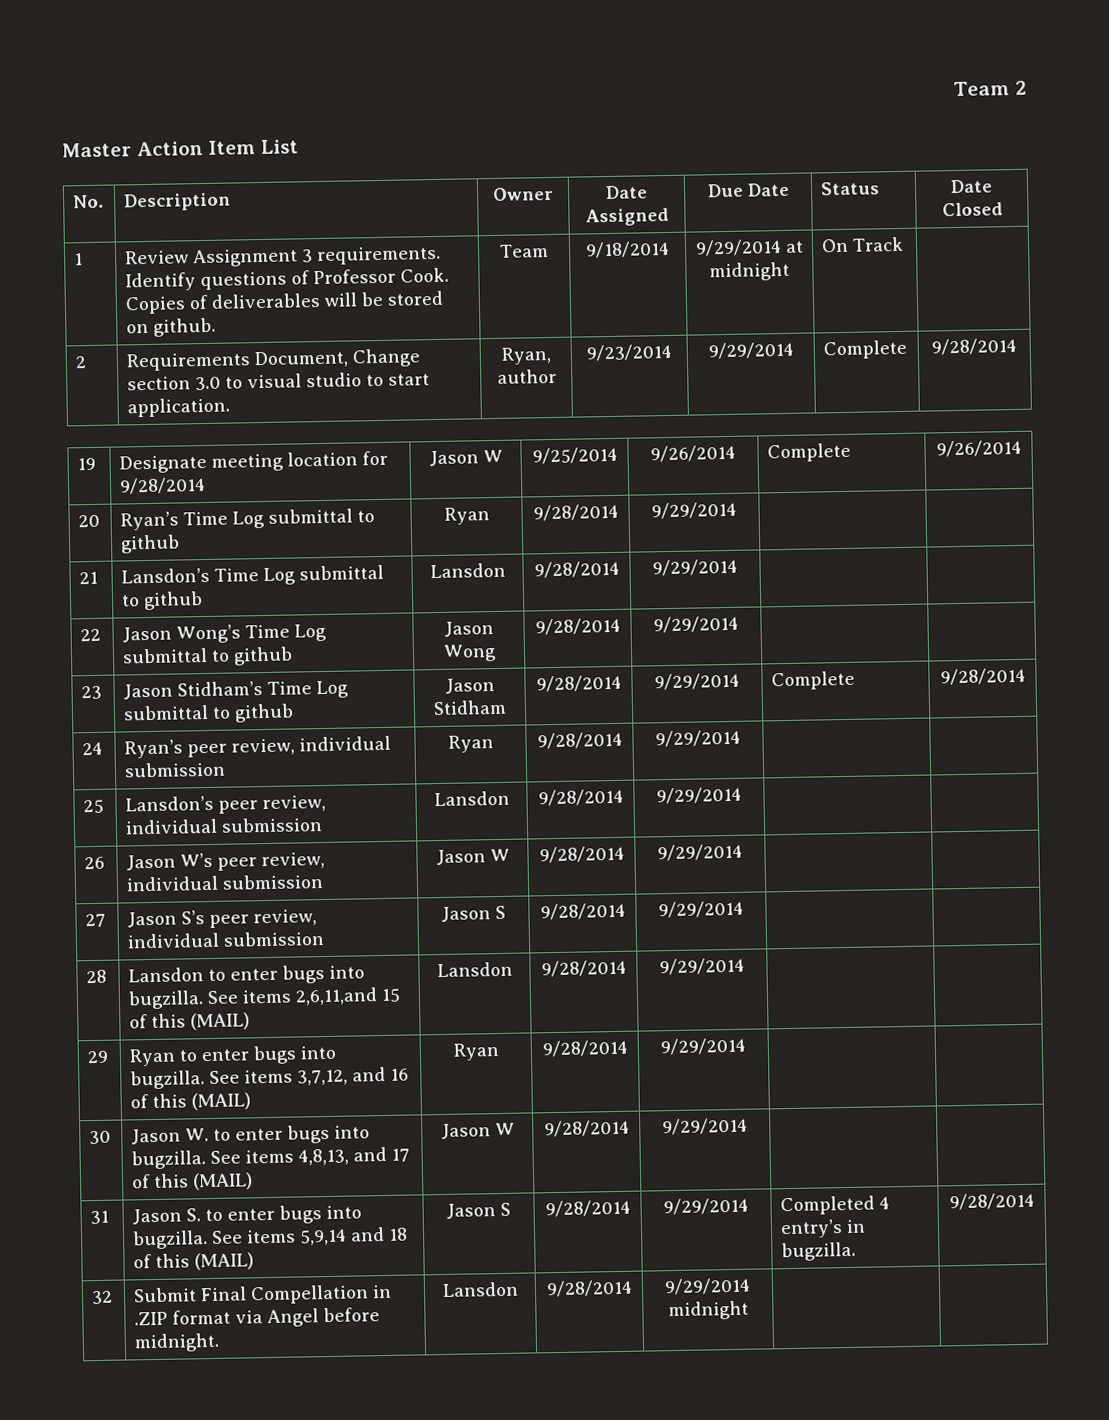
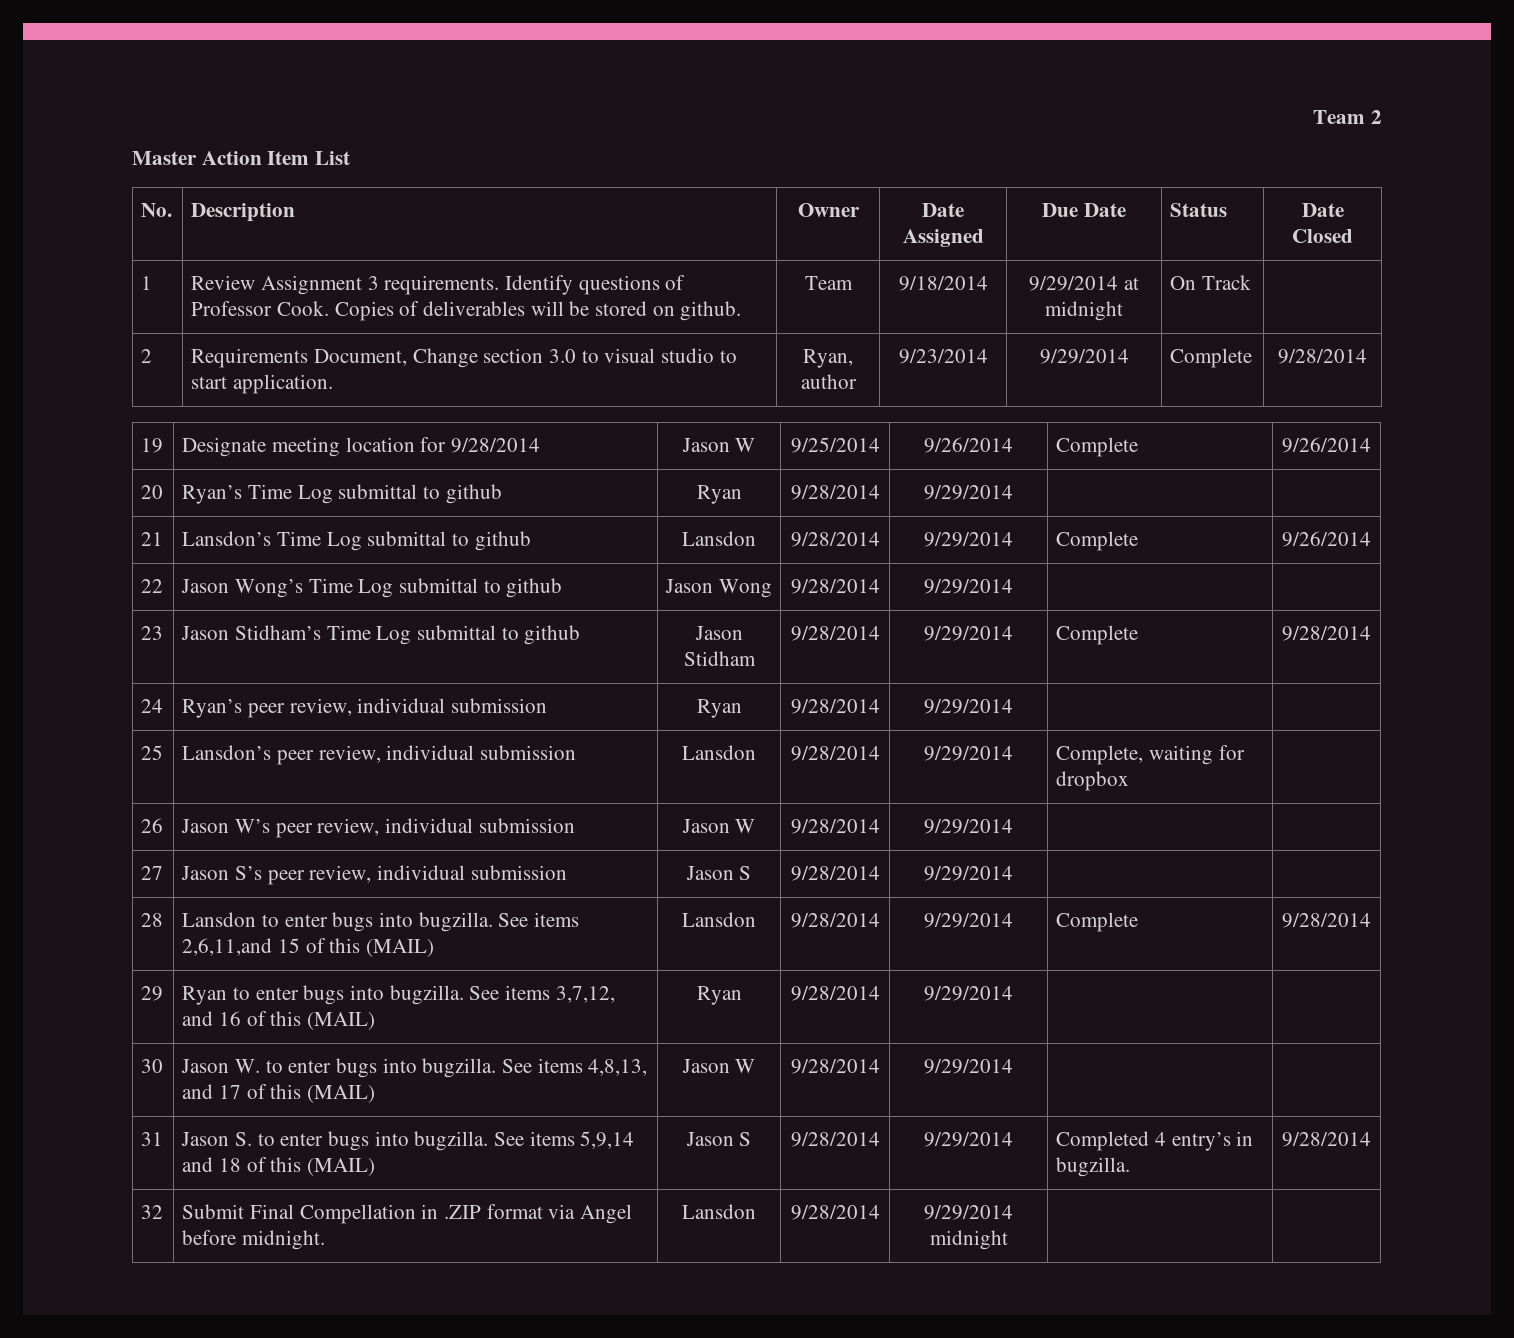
(738, 567) | -> [1056,531,1139,551] [1282,531,1371,547] Complete | 9/26/2014
(742, 795) none -> [1056,745,1245,765] [1056,771,1130,791] Complete, waiting for dropbox
(745, 966) | -> [1056,912,1139,932] [1282,913,1371,928] Complete | 9/28/2014

